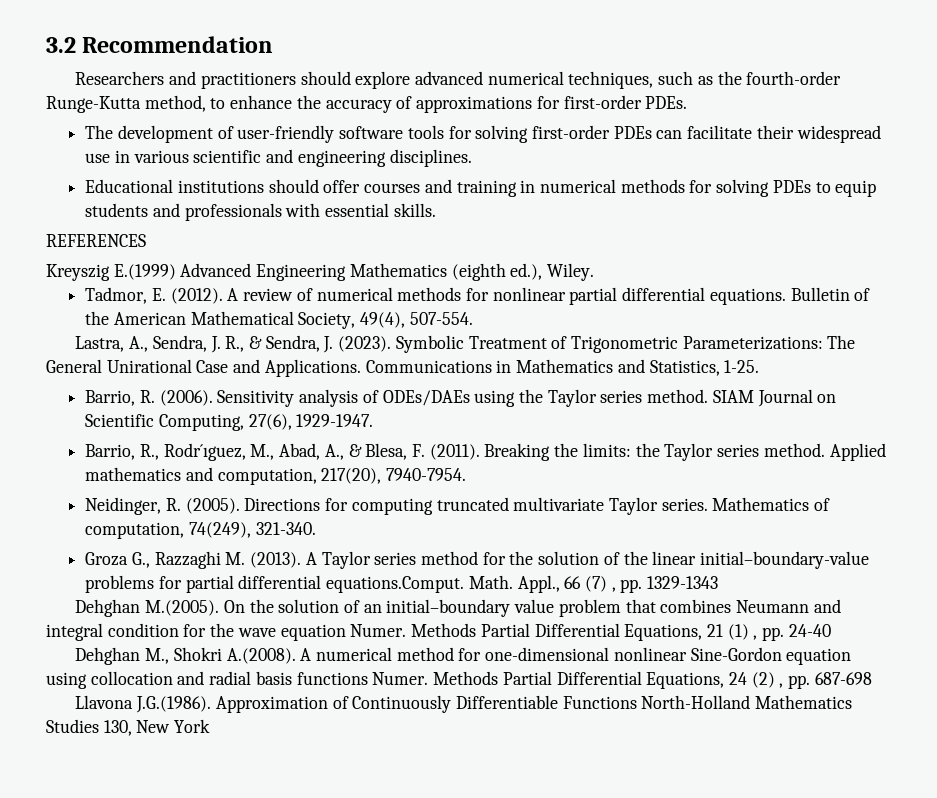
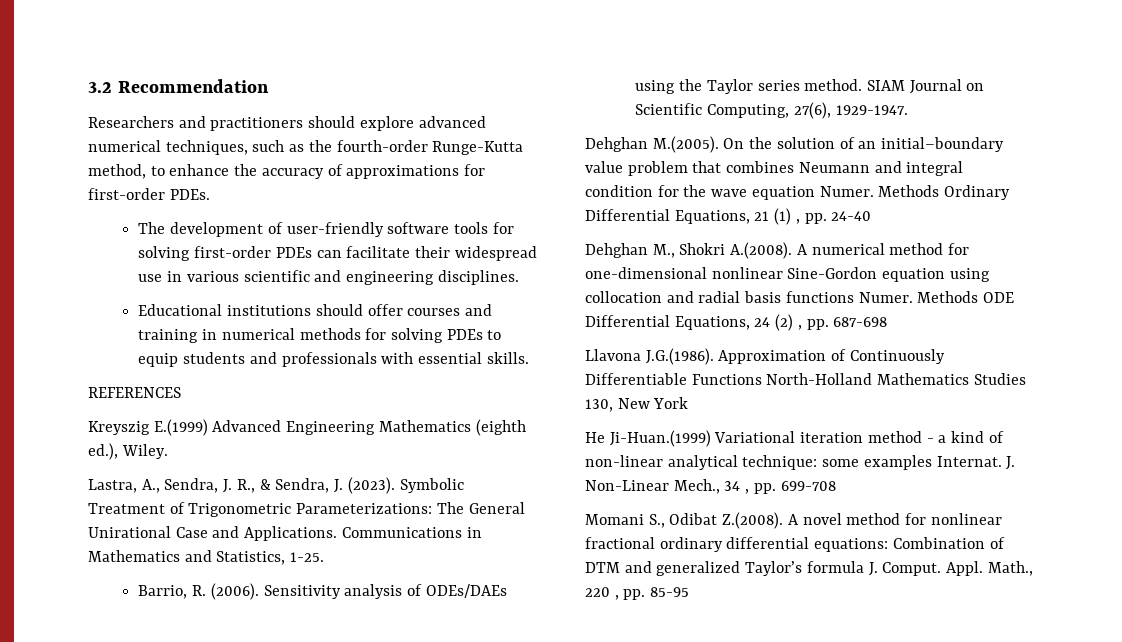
[85,287,871,305] [85,311,473,329] // Tadmor, E. (2012). A review of numerical methods for nonlinear partial differential equations. Bulletin of the American Mathematical Society, 49(4), 507-554. -> (168, 451) none
[85,443,886,461] [85,467,467,485] [85,497,831,515] [85,522,316,539] [85,551,870,569] [85,575,719,593] // Barrio, R., Rodr´ıguez, M., Abad, A., & Blesa, F. (2011). Breaking the limits: the Taylor series method. Applied mathematics and computation, 217(20), 7940-7954. // Neidinger, R. (2005). Directions for computing truncated multivariate Taylor series. Mathematics of computation, 74(249), 321-340. // Groza G., Razzaghi M. (2013). A Taylor series method for the solution of the linear initial–boundary-value problems for partial differential equations.Comput. Math. Appl., 66 (7) , pp. 1329-1343 -> (908, 110) none
[480,623,530,637] Partial -> [944,185,1011,200] Ordinary
[502,671,552,685] Partial -> [983,292,1015,303] ODE
(211, 726) none -> [585,430,1004,447] [585,455,1016,470] [585,479,836,494] [585,512,1002,529] [585,537,1005,552] [585,561,1033,576] [585,587,690,600] // He Ji-Huan.(1999) Variational iteration method - a kind of non-linear analytical technique: some examples Internat. J. Non-Linear Mech., 34 , pp. 699-708 // Momani S., Odibat Z.(2008). A novel method for nonlinear fractional ordinary differential equations: Combination of DTM and generalized Taylor’s formula J. Comput. Appl. Math., 220 , pp. 85-95

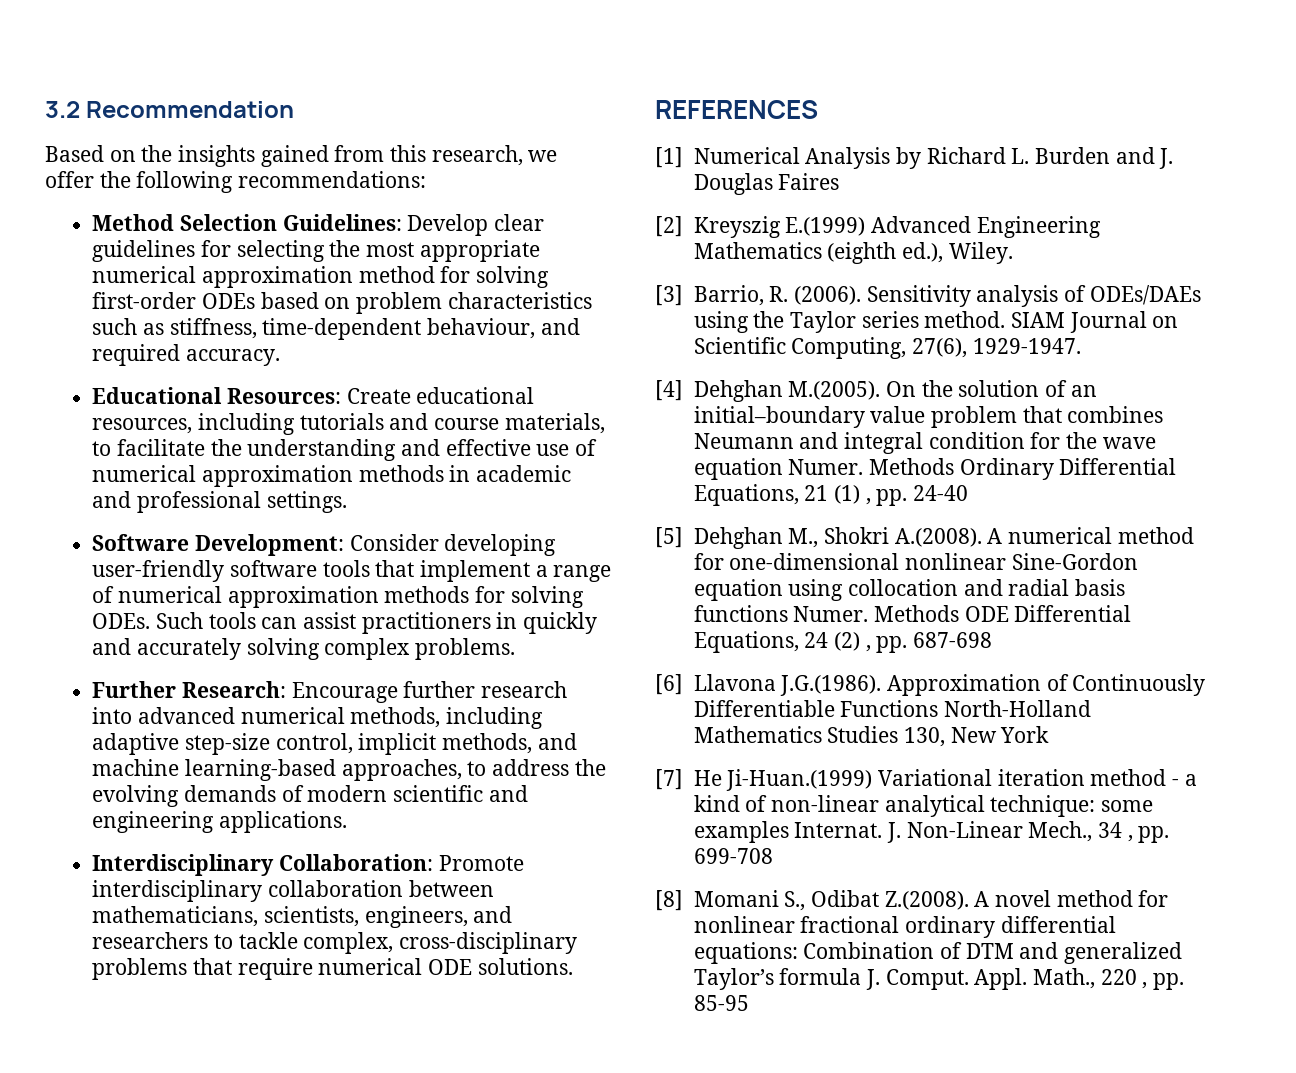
[88,116,486,131] [88,140,524,155] [88,164,486,179] [88,188,210,200] [138,222,514,237] [138,246,537,261] [138,270,519,285] [138,304,493,316] [138,328,502,343] [138,352,529,367] [88,387,181,398] Researchers and practitioners should explore advanced numerical techniques, such as the fourth-order Runge-Kutta method, to enhance the accuracy of approximations for first-order PDEs. // The development of user-friendly software tools for solving first-order PDEs can facilitate their widespread use in various scientific and engineering disciplines. // Educational institutions should offer courses and training in numerical methods for solving PDEs to equip students and professionals with essential skills. // REFERENCES // -> [45,145,558,167] [45,171,427,193] [92,214,545,236] [92,240,540,262] [92,266,550,288] [92,292,592,314] [92,318,580,340] [92,344,280,366] [92,387,535,404] [92,413,605,435] [92,439,598,461] [92,465,572,487] [92,491,347,513] [92,534,557,556] [92,560,612,582] [92,586,584,608] [92,612,598,634] [92,638,516,660] [92,681,568,703] [92,707,544,729] [92,733,577,755] [92,759,606,781] [92,785,528,807] [92,811,347,833] [92,854,524,876] [92,880,494,902] [92,906,513,928] [92,932,578,954] [92,958,573,980] [655,100,818,119] [655,147,1174,169] [693,173,840,195] [655,216,683,237] Based on the insights gained from this research, we offer the following recommendations: // Method Selection Guidelines: Develop clear guidelines for selecting the most appropriate numerical approximation method for solving first-order ODEs based on problem characteristics such as stiffness, time-dependent behaviour, and required accuracy. // Educational Resources: Create educational resources, including tutorials and course materials, to facilitate the understanding and effective use of numerical approximation methods in academic and professional settings. // Software Development: Consider developing user-friendly software tools that implement a range of numerical approximation methods for solving ODEs. Such tools can assist practitioners in quickly and accurately solving complex problems. // Further Research: Encourage further research into advanced numerical methods, including adaptive step-size control, implicit methods, and machine learning-based approaches, to address the evolving demands of modern scientific and engineering applications. // Interdisciplinary Collaboration: Promote interdisciplinary collaboration between mathematicians, scientists, engineers, and researchers to tackle complex, cross-disciplinary problems that require numerical ODE solutions. // REFERENCES // [1] Numerical Analysis by Richard L. Burden and J. Douglas Faires // [2]
[88,477,464,494] [88,502,525,517] [88,526,482,541] [88,550,325,565] Lastra, A., Sendra, J. R., & Sendra, J. (2023). Symbolic Treatment of Trigonometric Parameterizations: The General Unirational Case and Applications. Communications in Mathematics and Statistics, 1-25. // -> [655,285,683,306] [3]
(908, 110) none -> [655,380,683,401] [4]
(872, 216) none -> [655,527,683,548] [5]
(888, 322) none -> [655,674,683,695] [6]
(689, 403) none -> [655,769,683,790] [7]
(836, 486) none -> [655,890,683,911] [8]

